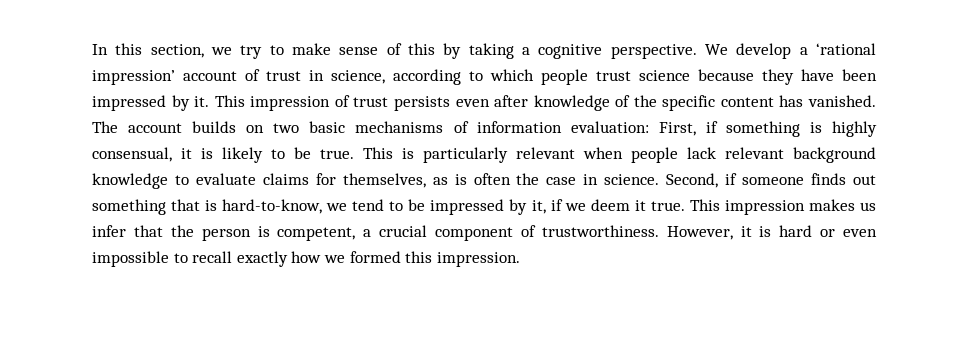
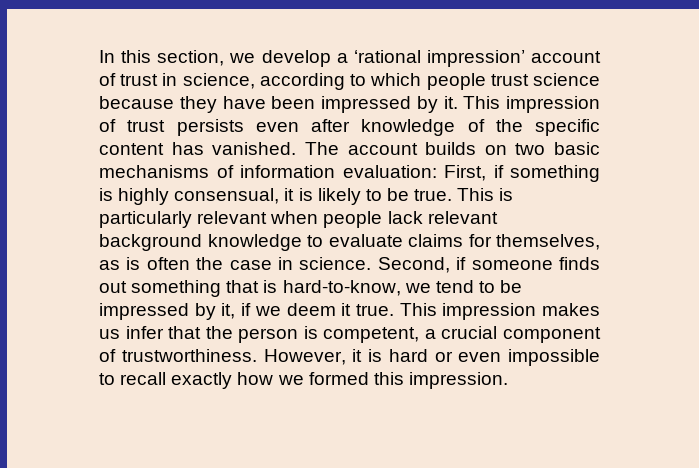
[240,43,728,59] try to make sense of this by taking a cognitive perspective. We -> (256, 58) none

